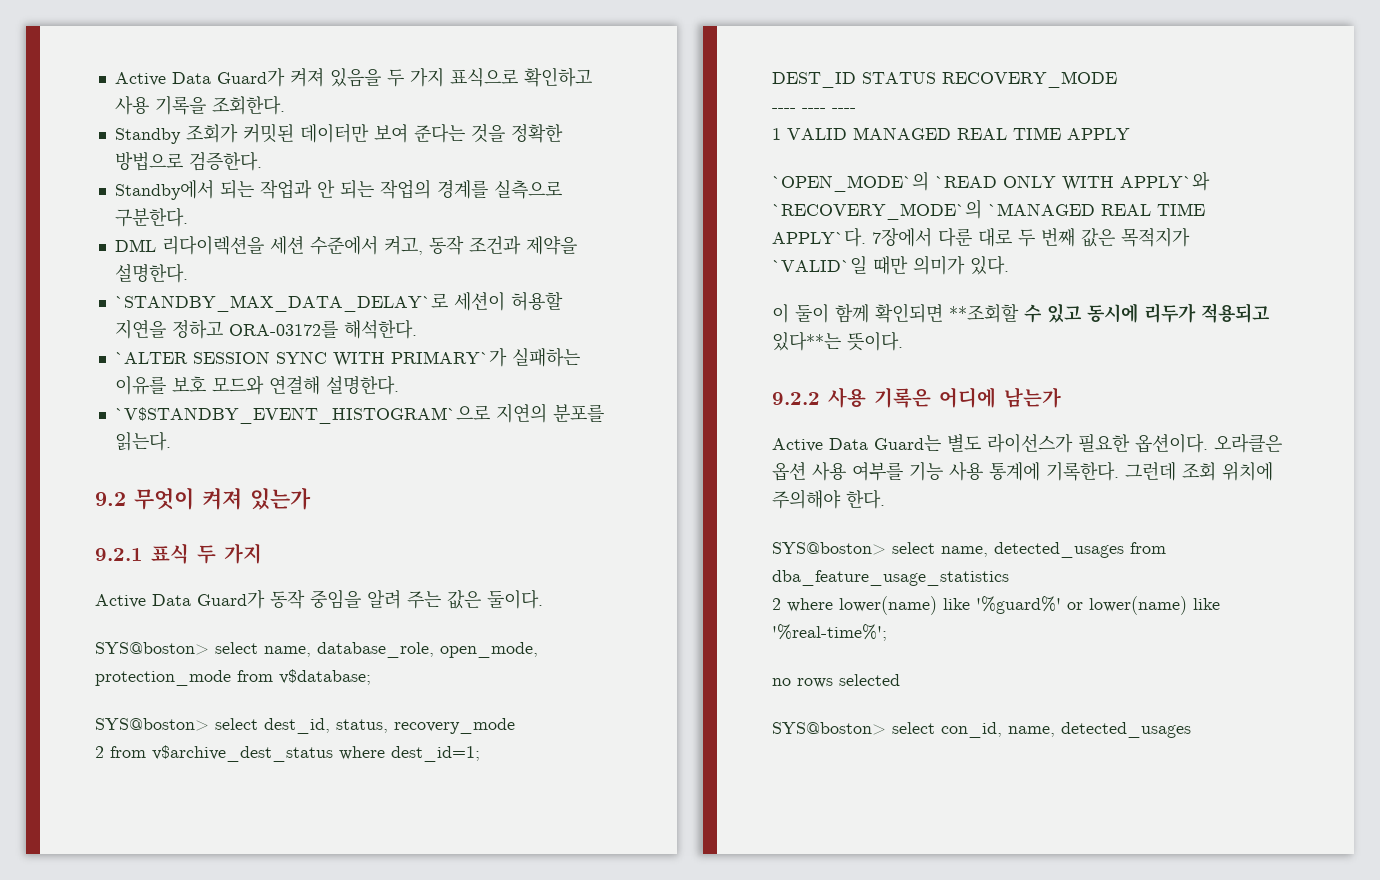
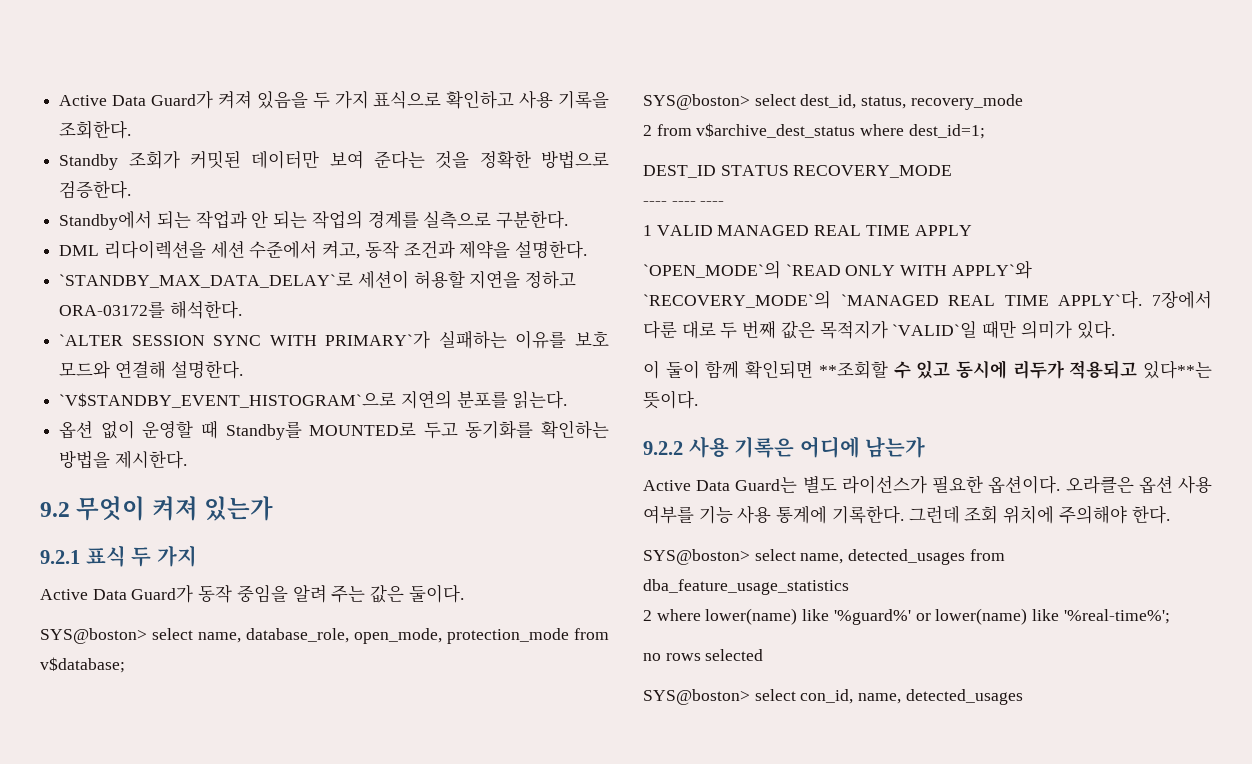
(171, 441) none -> [59,420,609,440] [59,450,187,469] // 옵션 없이 운영할 때 Standby를 MOUNTED로 두고 동기화를 확인하는 방법을 제시한다.

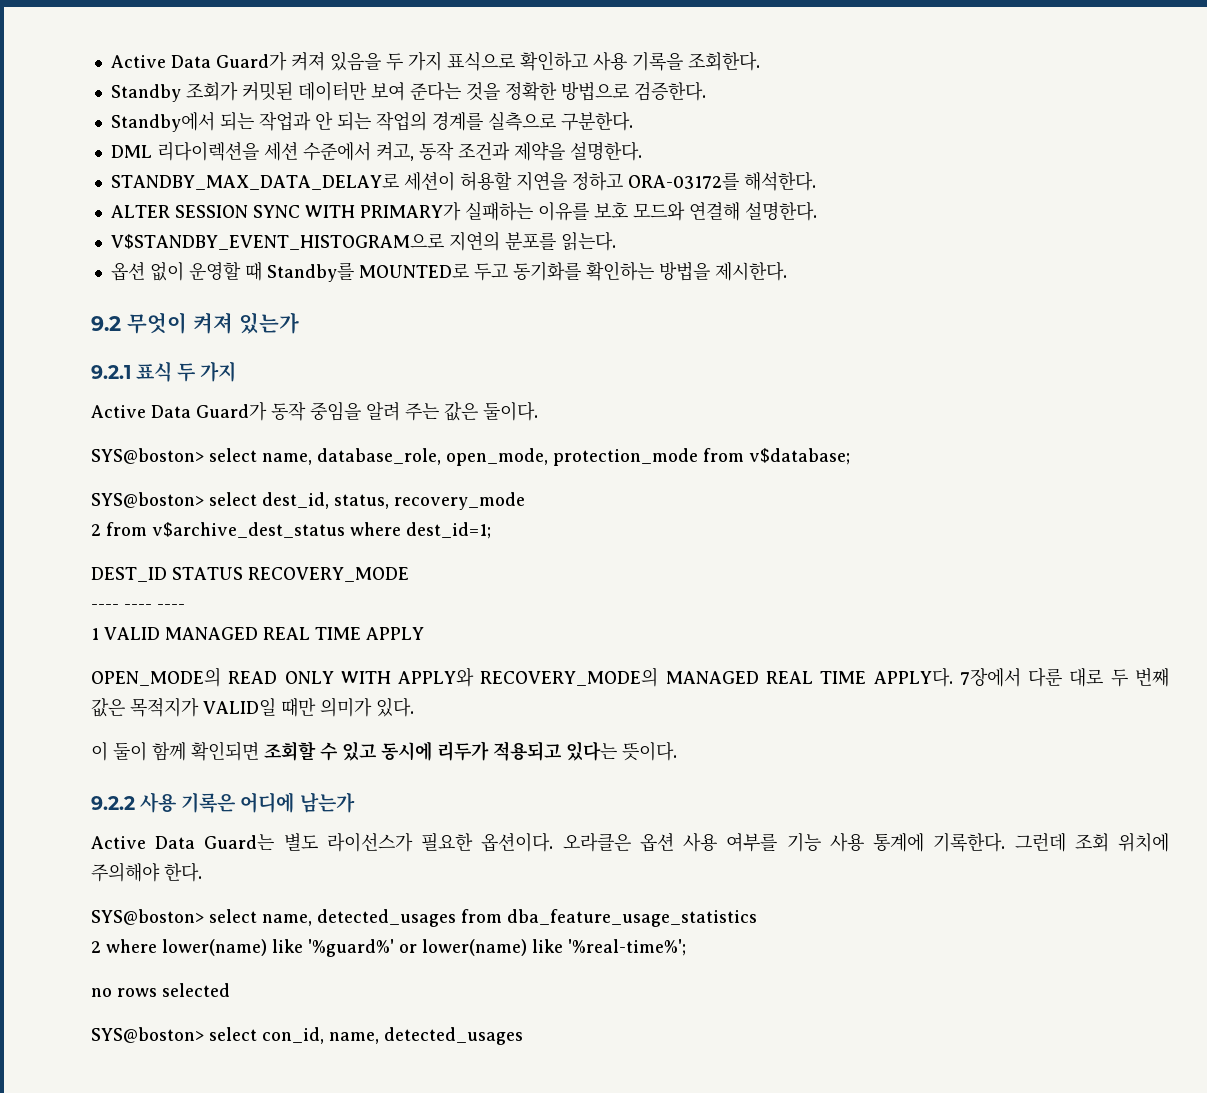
[59,272,354,288] `STANDBY_MAX_DATA_DELAY`로 -> [110,173,399,190] STANDBY_MAX_DATA_DELAY로
[59,334,124,346] `ALTER -> [110,205,170,218] ALTER
[325,331,431,349] PRIMARY`가 -> [359,202,461,221] PRIMARY가
[59,392,397,408] `V$STANDBY_EVENT_HISTOGRAM`으로 -> [110,233,444,250] V$STANDBY_EVENT_HISTOGRAM으로
[643,260,1032,279] [643,290,1143,309] `OPEN_MODE`의 `READ ONLY WITH APPLY`와 `RECOVERY_MODE`의 `MANAGED REAL TIME APPLY`다. -> [91,667,953,687] OPEN_MODE의 READ ONLY WITH APPLY와 RECOVERY_MODE의 MANAGED REAL TIME APPLY다.
[892,321,978,338] `VALID`일 -> [203,698,276,716] VALID일
[818,360,888,379] **조회할 -> [264,741,316,761] 조회할
[1143,360,1212,379] 있다**는 -> [566,741,617,761] 있다는

